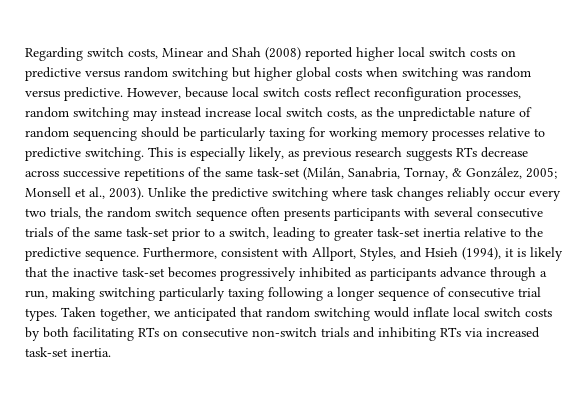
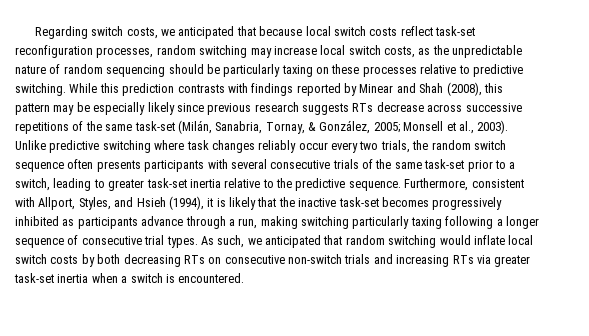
[162,47,516,61] [25,67,531,81] [25,87,181,101] Minear and Shah (2008) reported higher local switch costs on predictive versus random switching but higher global costs when switching was random versus predictive. However, -> [161,26,256,39] we anticipated that
(371, 92) none -> [435,26,476,36] task-set
[161,107,202,118] instead -> (272, 53) none
[309,127,429,141] for working memory -> [316,64,360,74] on these
[148,147,299,161] This is especially likely, as -> [69,82,503,96] [15,102,204,115] While this prediction contrasts with findings reported by Minear and Shah (2008), this pattern may be especially likely since
[190,187,208,197] the -> (46, 145) none
[61,307,150,321] Taken together, -> [200,235,245,248] As such,
[73,327,134,341] facilitating -> [123,254,181,267] decreasing
[378,327,436,341] inhibiting -> [396,255,450,267] increasing
[486,327,540,338] [25,347,111,357] increased task-set inertia. -> [494,255,531,267] [14,273,245,283] greater task-set inertia when a switch is encountered.

